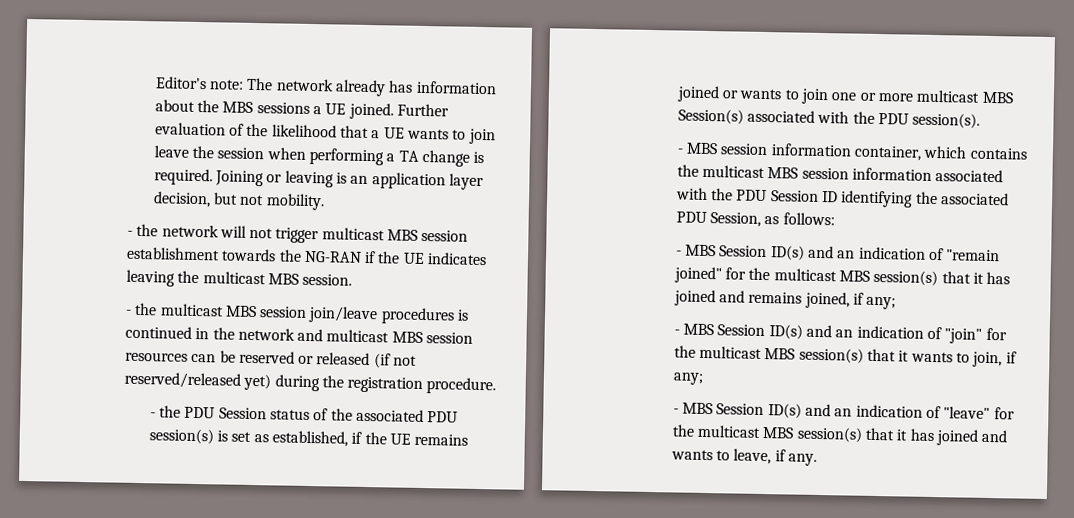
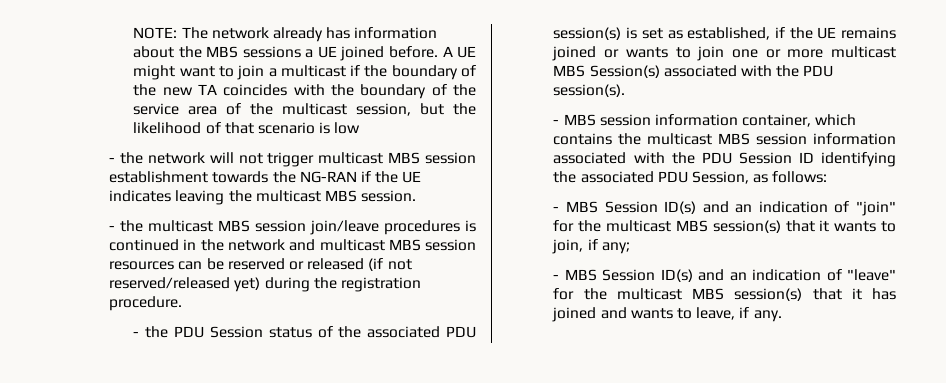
[154,76,245,90] Editor's note: -> [133,27,178,39] NOTE:
[348,102,450,120] [154,122,496,145] [153,145,485,167] [153,168,485,191] [152,191,325,211] joined. Further evaluation of the likelihood that a UE wants to join leave the session when performing a TA change is required. Joining or leaving is an application layer decision, but not mobility. -> [340,46,476,61] [133,65,476,80] [133,84,476,99] [133,103,476,116] [133,122,361,134] joined before. A UE might want to join a multicast if the boundary of the new TA coincides with the boundary of the service area of the multicast session, but the likelihood of that scenario is low
[675,244,1001,262] [673,266,1011,287] [673,289,897,310] // - MBS Session ID(s) and an indication of "remain joined" for the multicast MBS session(s) that it has joined and remains joined, if any; -> (828, 177) none

